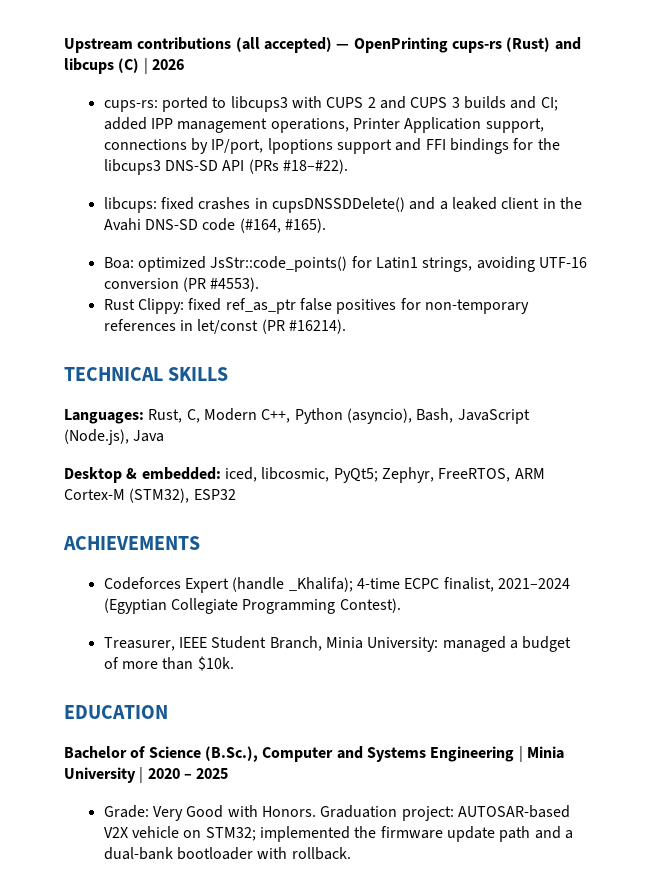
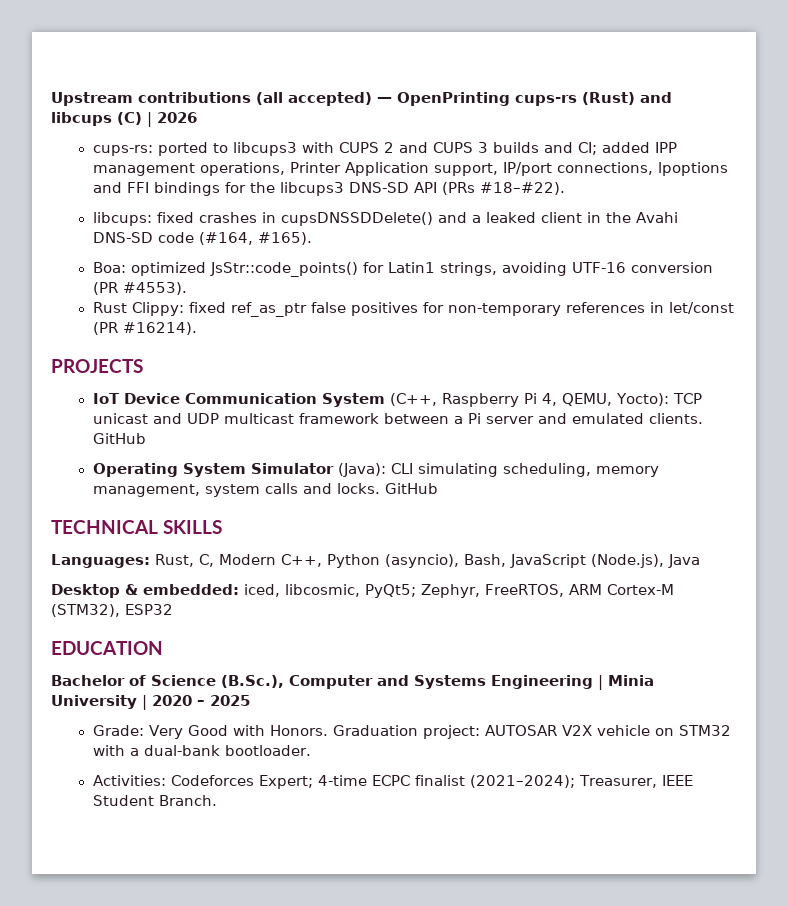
[103,138,393,154] connections by IP/port, lpoptions support -> [502,162,728,176] IP/port connections, lpoptions
(347, 326) none -> [51,359,143,373] [92,393,702,407] [92,413,703,424] [92,433,146,444] [92,463,659,477] [92,483,438,497] // PROJECTS // IoT Device Communication System (C++, Raspberry Pi 4, QEMU, Yocto): TCP unicast and UDP multicast framework between a Pi server and emulated clients. GitHub // Operating System Simulator (Java): CLI simulating scheduling, memory management, system calls and locks. GitHub
[63,536,200,550] [103,577,571,593] [103,598,401,614] [103,636,572,652] [103,656,234,671] // ACHIEVEMENTS // Codeforces Expert (handle _Khalifa); 4-time ECPC finalist, 2021–2024 (Egyptian Collegiate Programming Contest). // Treasurer, IEEE Student Branch, Minia University: managed a budget of more than $10k. -> (173, 609) none
[458,805,571,818] AUTOSAR-based -> [484,725,557,736] AUTOSAR
[205,826,574,842] [103,847,351,860] STM32; implemented the firmware update path and a dual-bank bootloader with rollback. -> [678,725,731,736] [92,745,311,756] [92,775,693,789] [92,795,217,806] STM32 with a dual-bank bootloader. // Activities: Codeforces Expert; 4-time ECPC finalist (2021–2024); Treasurer, IEEE Student Branch.

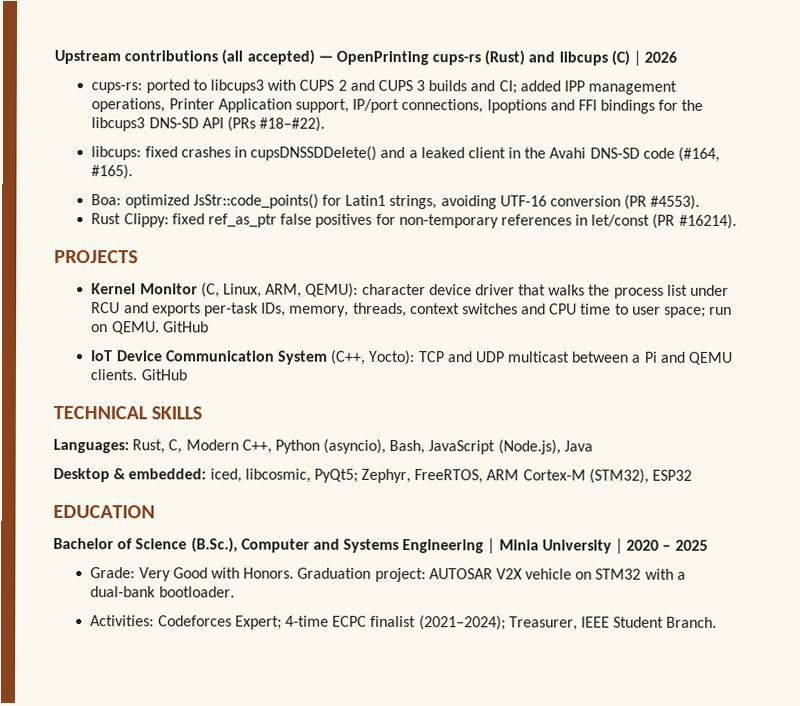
(143, 366) none -> [91,282,729,299] [91,302,733,318] [91,321,209,335] // Kernel Monitor (C, Linux, ARM, QEMU): character device driver that walks the process list under RCU and exports per-task IDs, memory, threads, context switches and CPU time to user space; run on QEMU. GitHub
[441,393,612,407] Raspberry Pi 4, QEMU, -> (367, 357) none
[92,413,148,424] unicast -> (445, 357) none
[298,413,379,424] framework -> (571, 357) none
[485,413,644,424] server and emulated -> [659,351,733,365] and QEMU
[92,463,659,477] [92,483,438,497] // Operating System Simulator (Java): CLI simulating scheduling, memory management, system calls and locks. GitHub -> (187, 375) none

